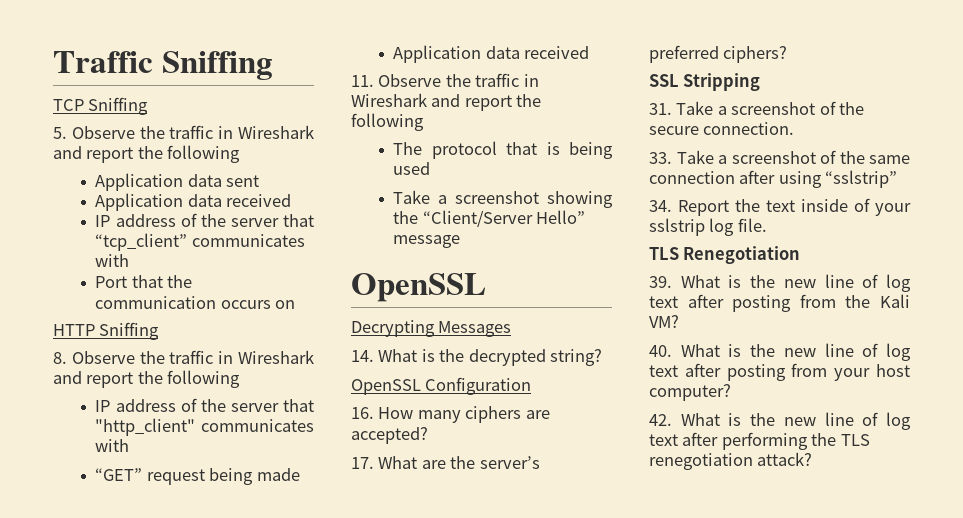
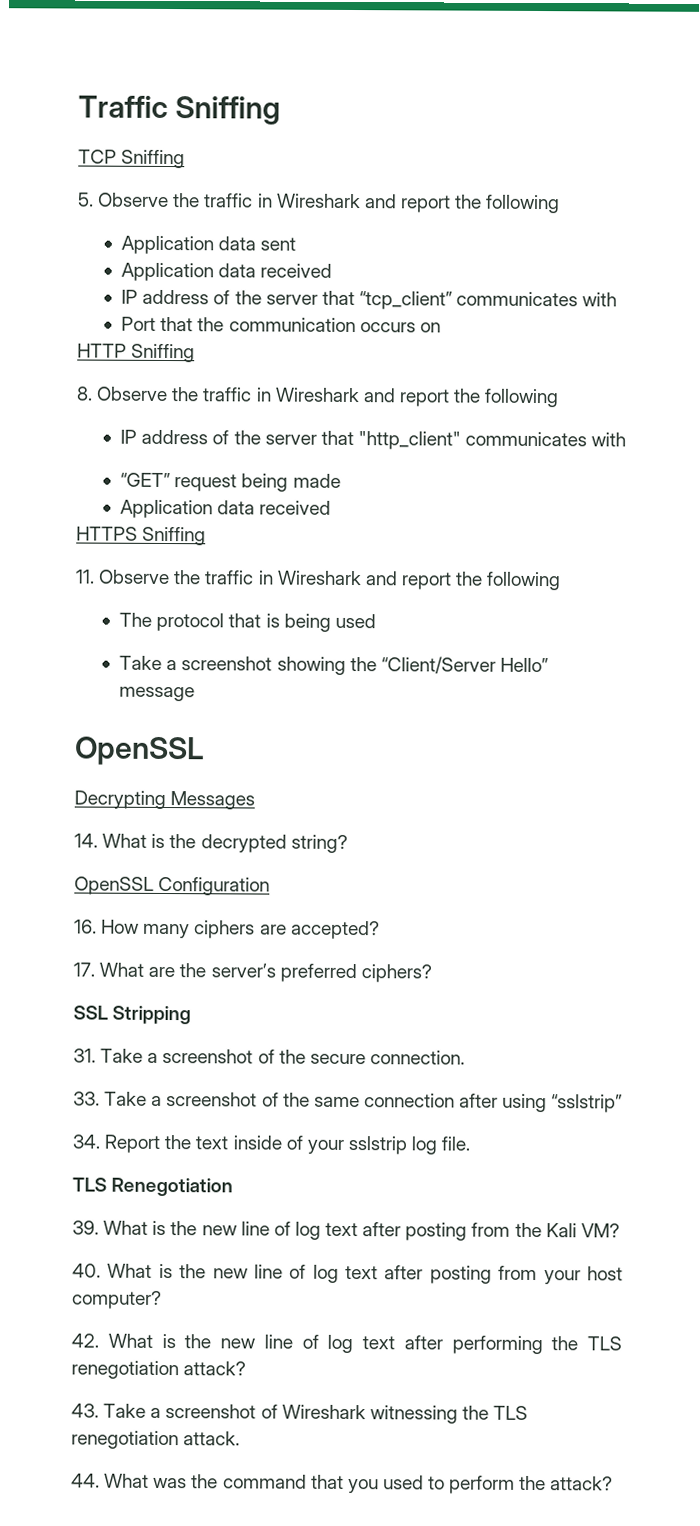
(590, 52) none -> [76,526,207,546] // HTTPS Sniffing
(813, 459) none -> [71,1403,529,1424] [71,1430,241,1450] [71,1473,614,1494] // 43. Take a screenshot of Wireshark witnessing the TLS renegotiation attack. // 44. What was the command that you used to perform the attack?

